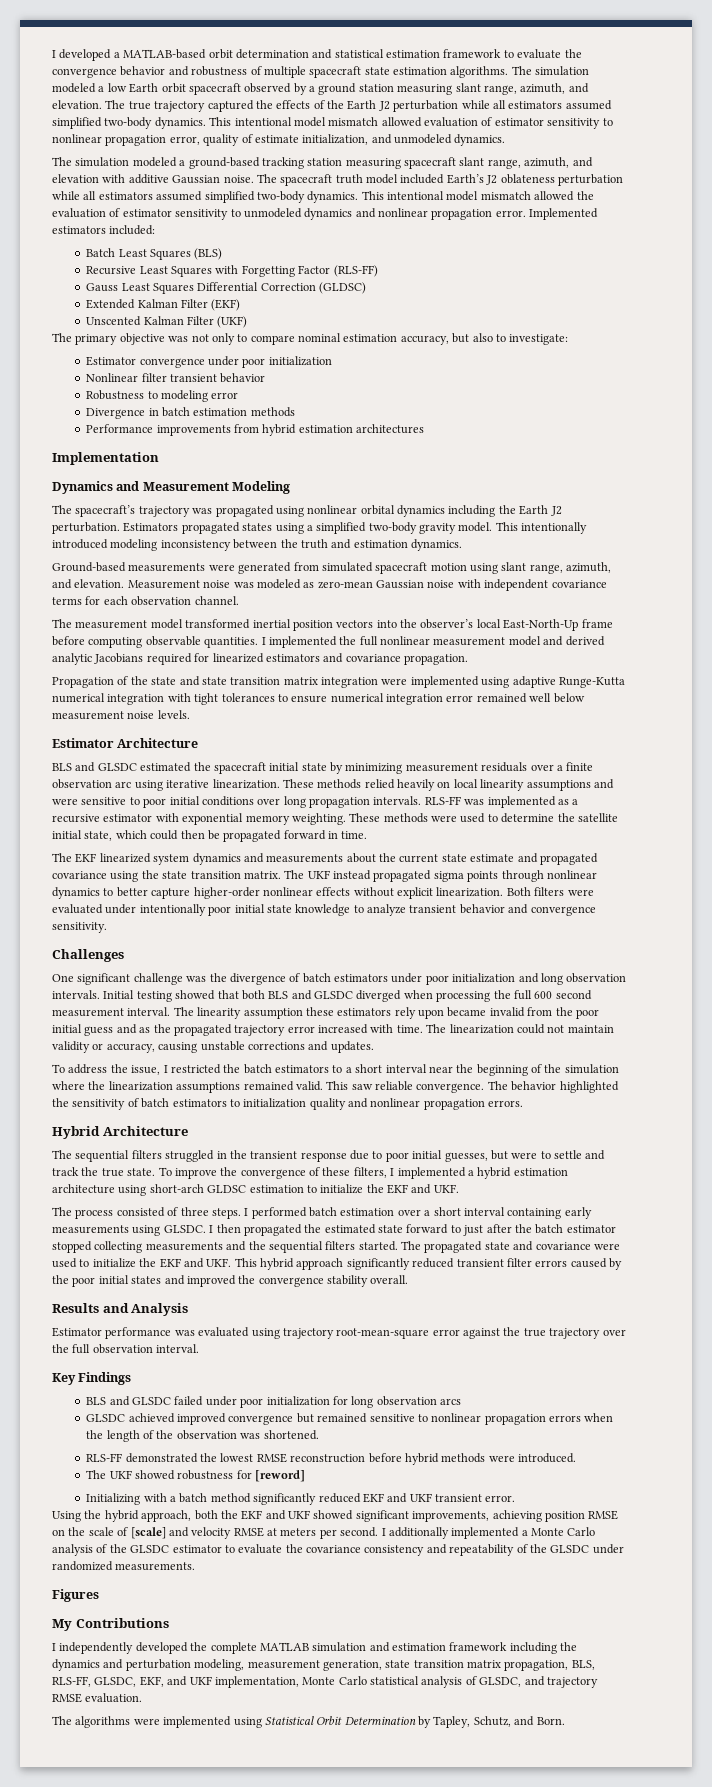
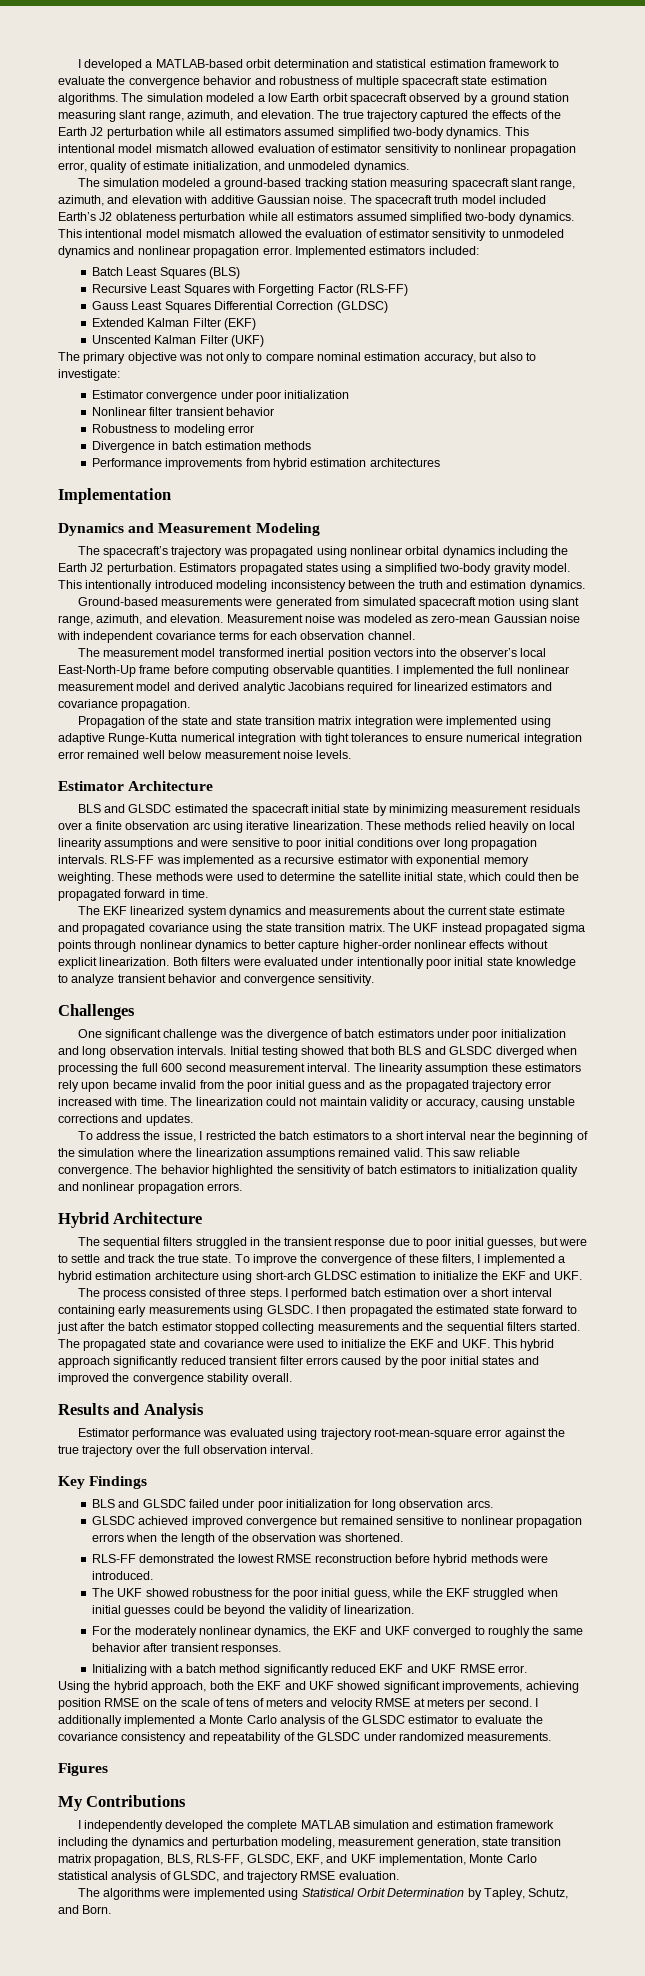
[440,1398,462,1405] arcs -> [466,1500,493,1508] arcs.
[255,1470,306,1482] [reword] -> [272,1588,558,1600] [91,1605,414,1617] [91,1626,583,1638] [91,1643,281,1655] the poor initial guess, while the EKF struggled when initial guesses could be beyond the validity of linearization. // For the moderately nonlinear dynamics, the EKF and UKF converged to roughly the same behavior after transient responses.
[435,1494,483,1502] transient -> [459,1664,495,1673] RMSE
[130,1527,166,1539] [scale] -> [226,1698,303,1707] tens of meters

